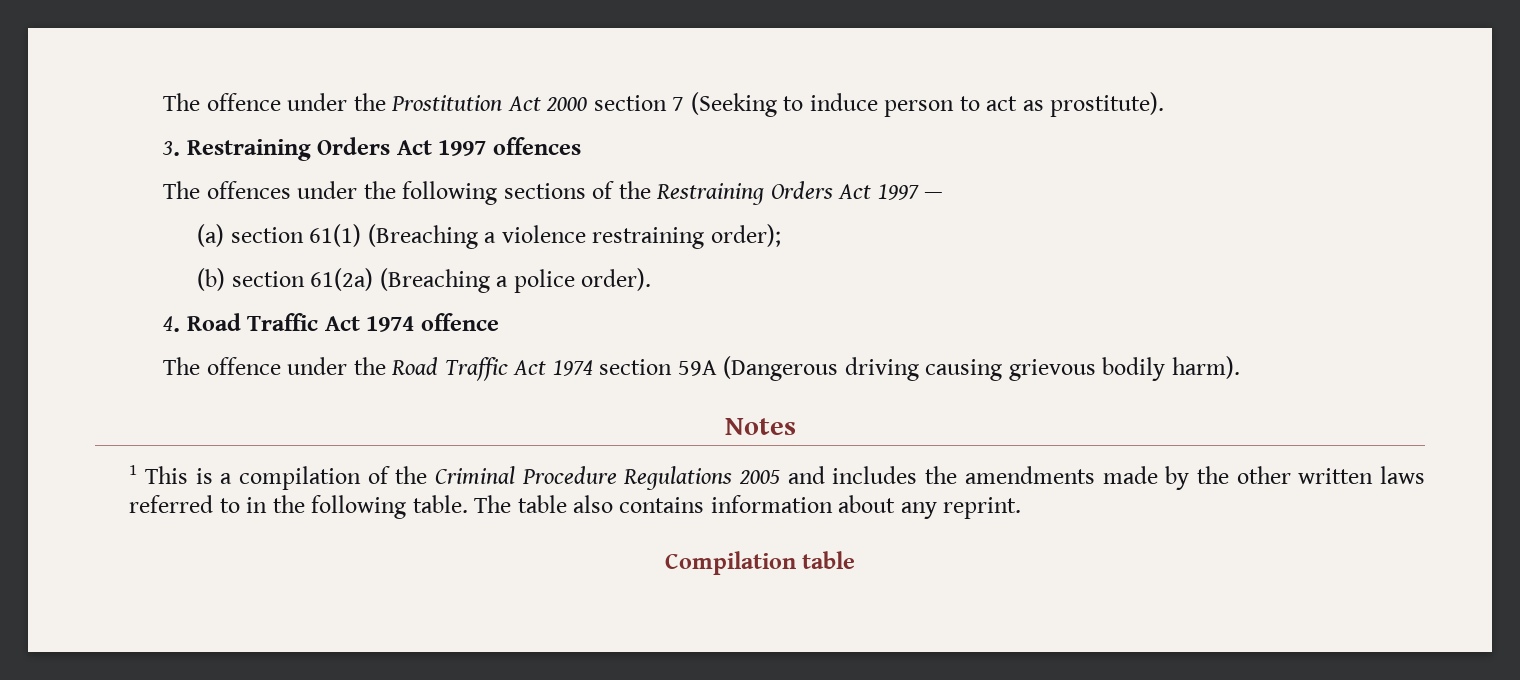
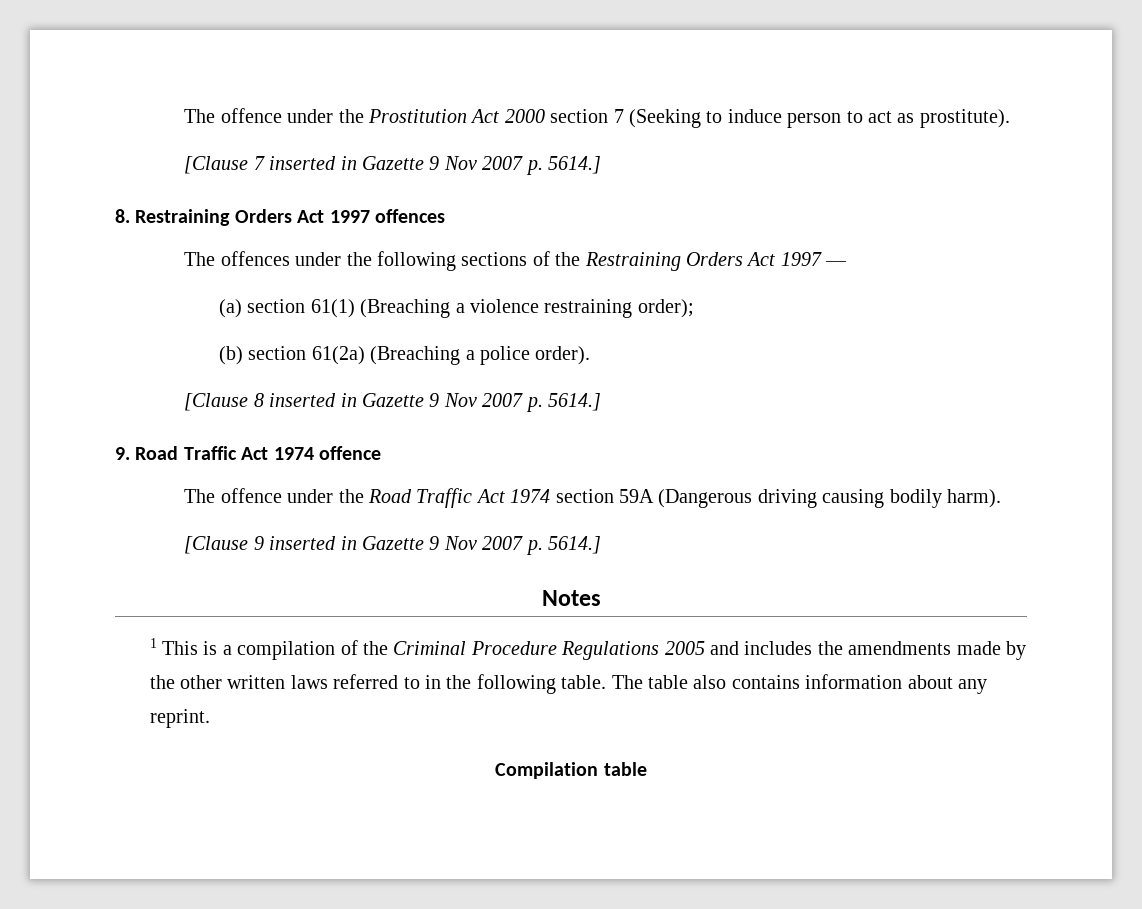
[162,141,181,156] 3. -> [184,156,601,175] [115,209,130,223] [Clause 7 inserted in Gazette 9 Nov 2007 p. 5614.] // 8.
[163,316,181,332] 4. -> [184,393,601,412] [115,447,130,460] [Clause 8 inserted in Gazette 9 Nov 2007 p. 5614.] // 9.
[1008,359,1096,381] grievous -> (885, 498) none
(1240, 367) none -> [184,536,601,555] // [Clause 9 inserted in Gazette 9 Nov 2007 p. 5614.]

